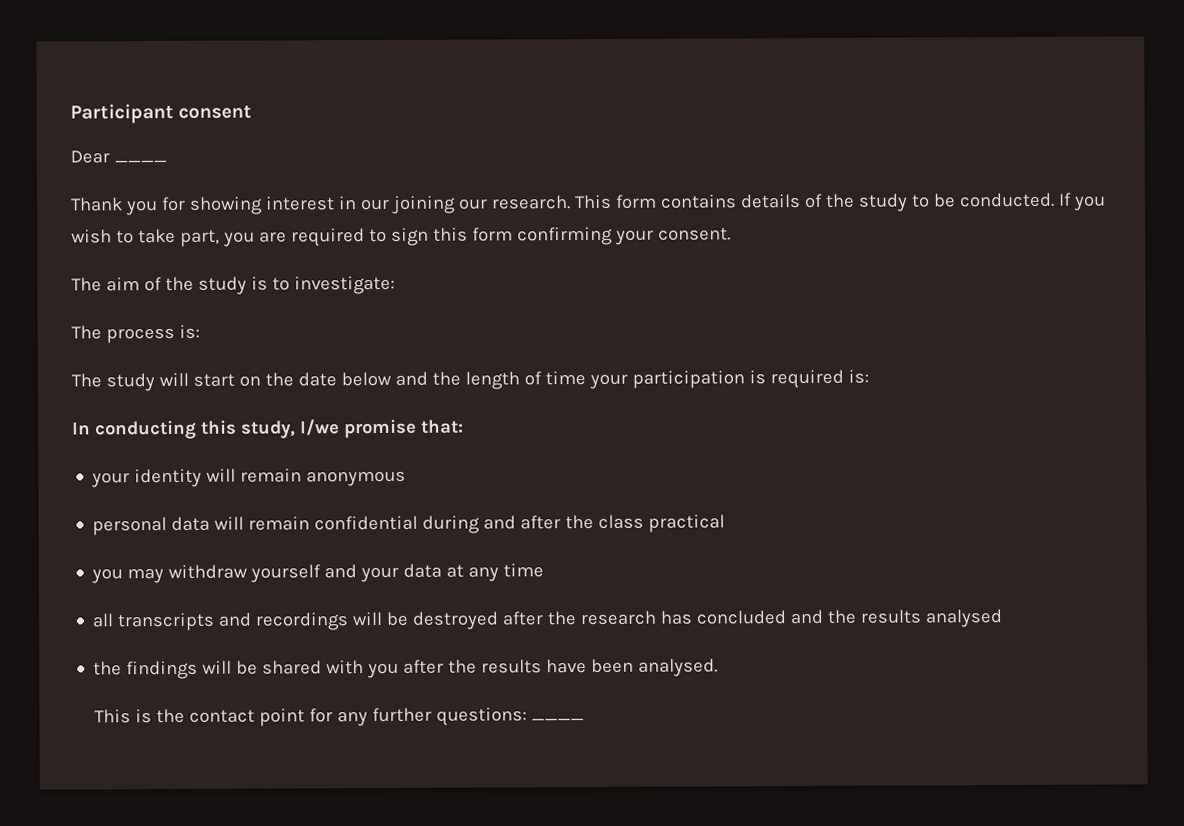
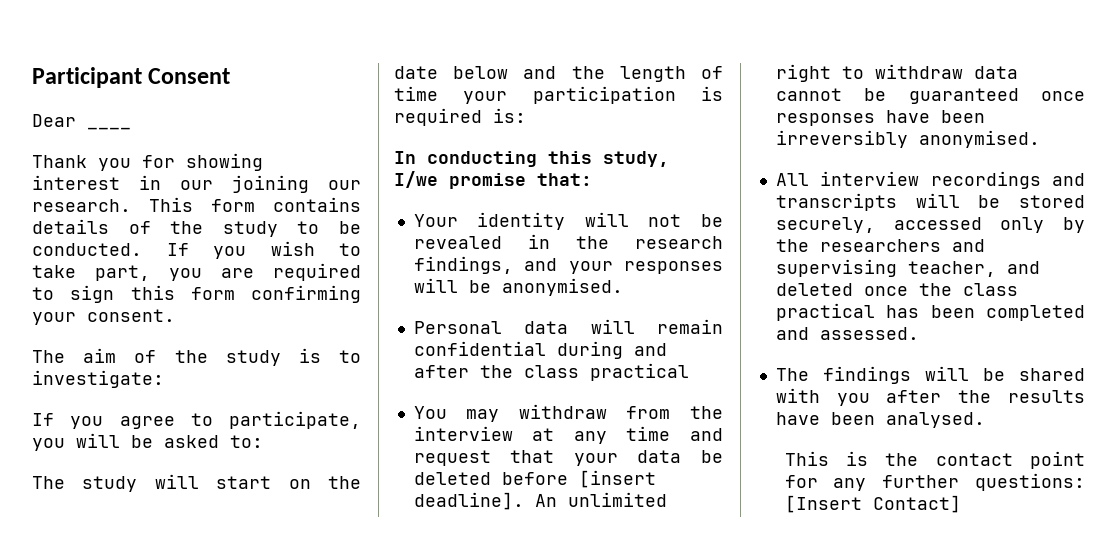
[178,105,253,119] consent -> [148,68,231,84] Consent
[71,324,200,344] The process is: -> [32,411,361,429] [32,433,263,451] If you agree to participate, you will be asked to:
[91,472,131,488] your -> [413,214,458,227] Your
[240,468,407,487] [92,517,168,536] remain anonymous // personal -> [648,214,723,227] [413,234,723,249] [413,256,723,274] [413,278,623,296] [413,321,502,334] not be revealed in the research findings, and your responses will be anonymised. // Personal
[91,568,124,584] you -> [413,406,447,419] You
[250,563,443,583] yourself and your data -> [626,406,723,419] [413,426,513,441] from the interview
[92,609,1004,632] [93,661,123,676] // all transcripts and recordings will be destroyed after the research has concluded and the results analysed // the -> [690,428,723,441] [413,450,723,466] [413,470,656,488] [413,492,667,510] [775,64,1018,82] [775,88,1085,104] [775,110,985,126] [775,130,1040,148] [775,171,1085,189] [775,193,1085,211] [775,217,1085,233] [775,239,985,252] [775,259,1040,277] [775,283,1018,296] [775,303,1085,321] [775,327,919,340] [775,368,809,381] and request that your data be deleted before [insert deadline]. An unlimited right to withdraw data cannot be guaranteed once responses have been irreversibly anonymised. // All interview recordings and transcripts will be stored securely, accessed only by the researchers and supervising teacher, and deleted once the class practical has been completed and assessed. // The
[531,718,585,721] ____ -> [784,495,961,513] [Insert Contact]

